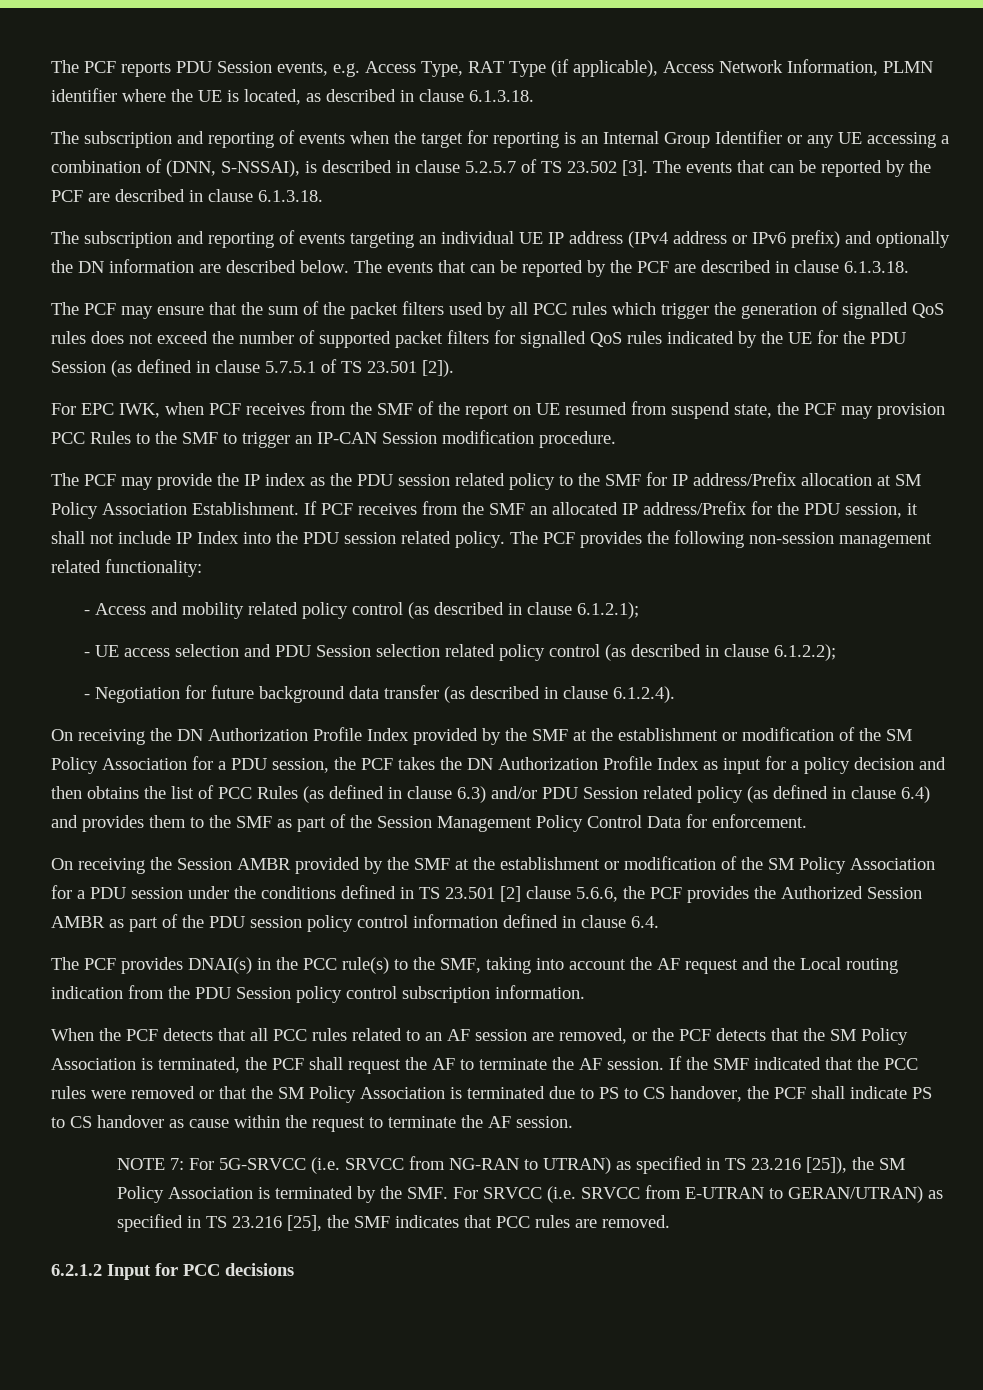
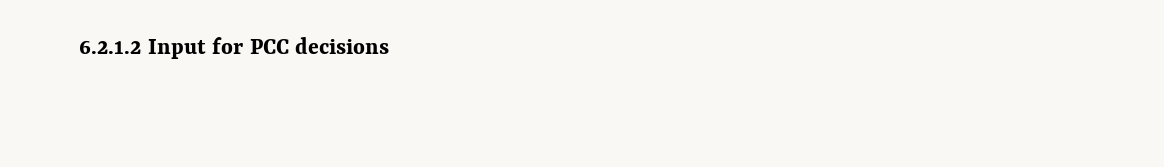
[51,59,933,77] [51,88,534,105] [51,130,949,148] [51,159,931,177] [51,189,323,202] [51,230,950,248] [51,259,909,277] [51,301,944,319] [51,330,906,348] [51,359,454,377] [51,401,945,419] [51,430,616,448] [51,472,921,490] [51,501,918,519] [51,530,932,548] [51,559,202,577] [84,602,640,619] [84,644,837,661] [84,685,676,703] [51,727,912,745] [51,756,946,774] [51,785,930,803] [51,814,807,832] [51,856,935,874] [51,885,922,903] [51,914,659,932] [51,957,898,974] [51,985,585,1003] [51,1028,908,1045] [51,1056,918,1074] [51,1086,932,1103] [51,1115,573,1132] [117,1156,906,1174] [117,1185,944,1203] [117,1214,671,1232] The PCF reports PDU Session events, e.g. Access Type, RAT Type (if applicable), Access Network Information, PLMN identifier where the UE is located, as described in clause 6.1.3.18. // The subscription and reporting of events when the target for reporting is an Internal Group Identifier or any UE accessing a combination of (DNN, S-NSSAI), is described in clause 5.2.5.7 of TS 23.502 [3]. The events that can be reported by the PCF are described in clause 6.1.3.18. // The subscription and reporting of events targeting an individual UE IP address (IPv4 address or IPv6 prefix) and optionally the DN information are described below. The events that can be reported by the PCF are described in clause 6.1.3.18. // The PCF may ensure that the sum of the packet filters used by all PCC rules which trigger the generation of signalled QoS rules does not exceed the number of supported packet filters for signalled QoS rules indicated by the UE for the PDU Session (as defined in clause 5.7.5.1 of TS 23.501 [2]). // For EPC IWK, when PCF receives from the SMF of the report on UE resumed from suspend state, the PCF may provision PCC Rules to the SMF to trigger an IP-CAN Session modification procedure. // The PCF may provide the IP index as the PDU session related policy to the SMF for IP address/Prefix allocation at SM Policy Association Establishment. If PCF receives from the SMF an allocated IP address/Prefix for the PDU session, it shall not include IP Index into the PDU session related policy. The PCF provides the following non-session management related functionality: // - Access and mobility related policy control (as described in clause 6.1.2.1); // - UE access selection and PDU Session selection related policy control (as described in clause 6.1.2.2); // - Negotiation for future background data transfer (as described in clause 6.1.2.4). // On receiving the DN Authorization Profile Index provided by the SMF at the establishment or modification of the SM Policy Association for a PDU session, the PCF takes the DN Authorization Profile Index as input for a policy decision and then obtains the list of PCC Rules (as defined in clause 6.3) and/or PDU Session related policy (as defined in clause 6.4) and provides them to the SMF as part of the Session Management Policy Control Data for enforcement. // On receiving the Session AMBR provided by the SMF at the establishment or modification of the SM Policy Association for a PDU session under the conditions defined in TS 23.501 [2] clause 5.6.6, the PCF provides the Authorized Session AMBR as part of the PDU session policy control information defined in clause 6.4. // The PCF provides DNAI(s) in the PCC rule(s) to the SMF, taking into account the AF request and the Local routing indication from the PDU Session policy control subscription information. // When the PCF detects that all PCC rules related to an AF session are removed, or the PCF detects that the SM Policy Association is terminated, the PCF shall request the AF to terminate the AF session. If the SMF indicated that the PCC rules were removed or that the SM Policy Association is terminated due to PS to CS handover, the PCF shall indicate PS to CS handover as cause within the request to terminate the AF session. // NOTE 7: For 5G-SRVCC (i.e. SRVCC from NG-RAN to UTRAN) as specified in TS 23.216 [25]), the SM Policy Association is terminated by the SMF. For SRVCC (i.e. SRVCC from E-UTRAN to GERAN/UTRAN) as specified in TS 23.216 [25], the SMF indicates that PCC rules are removed. // -> (79, 47) none

